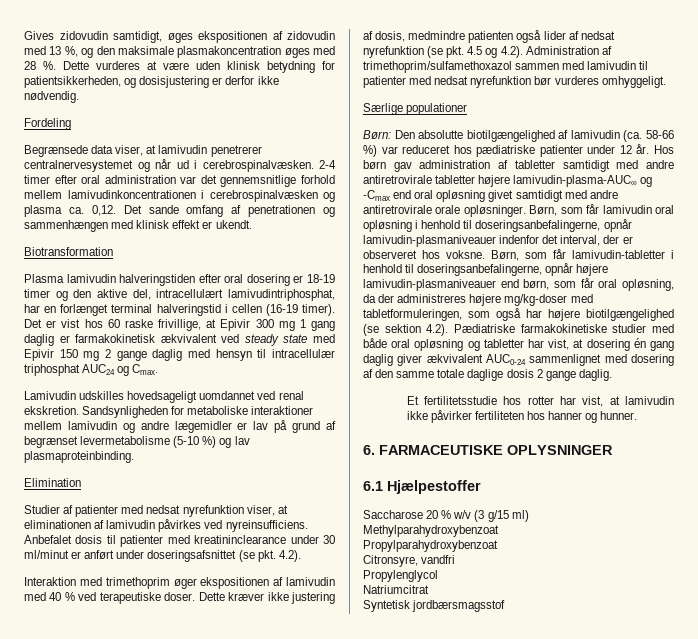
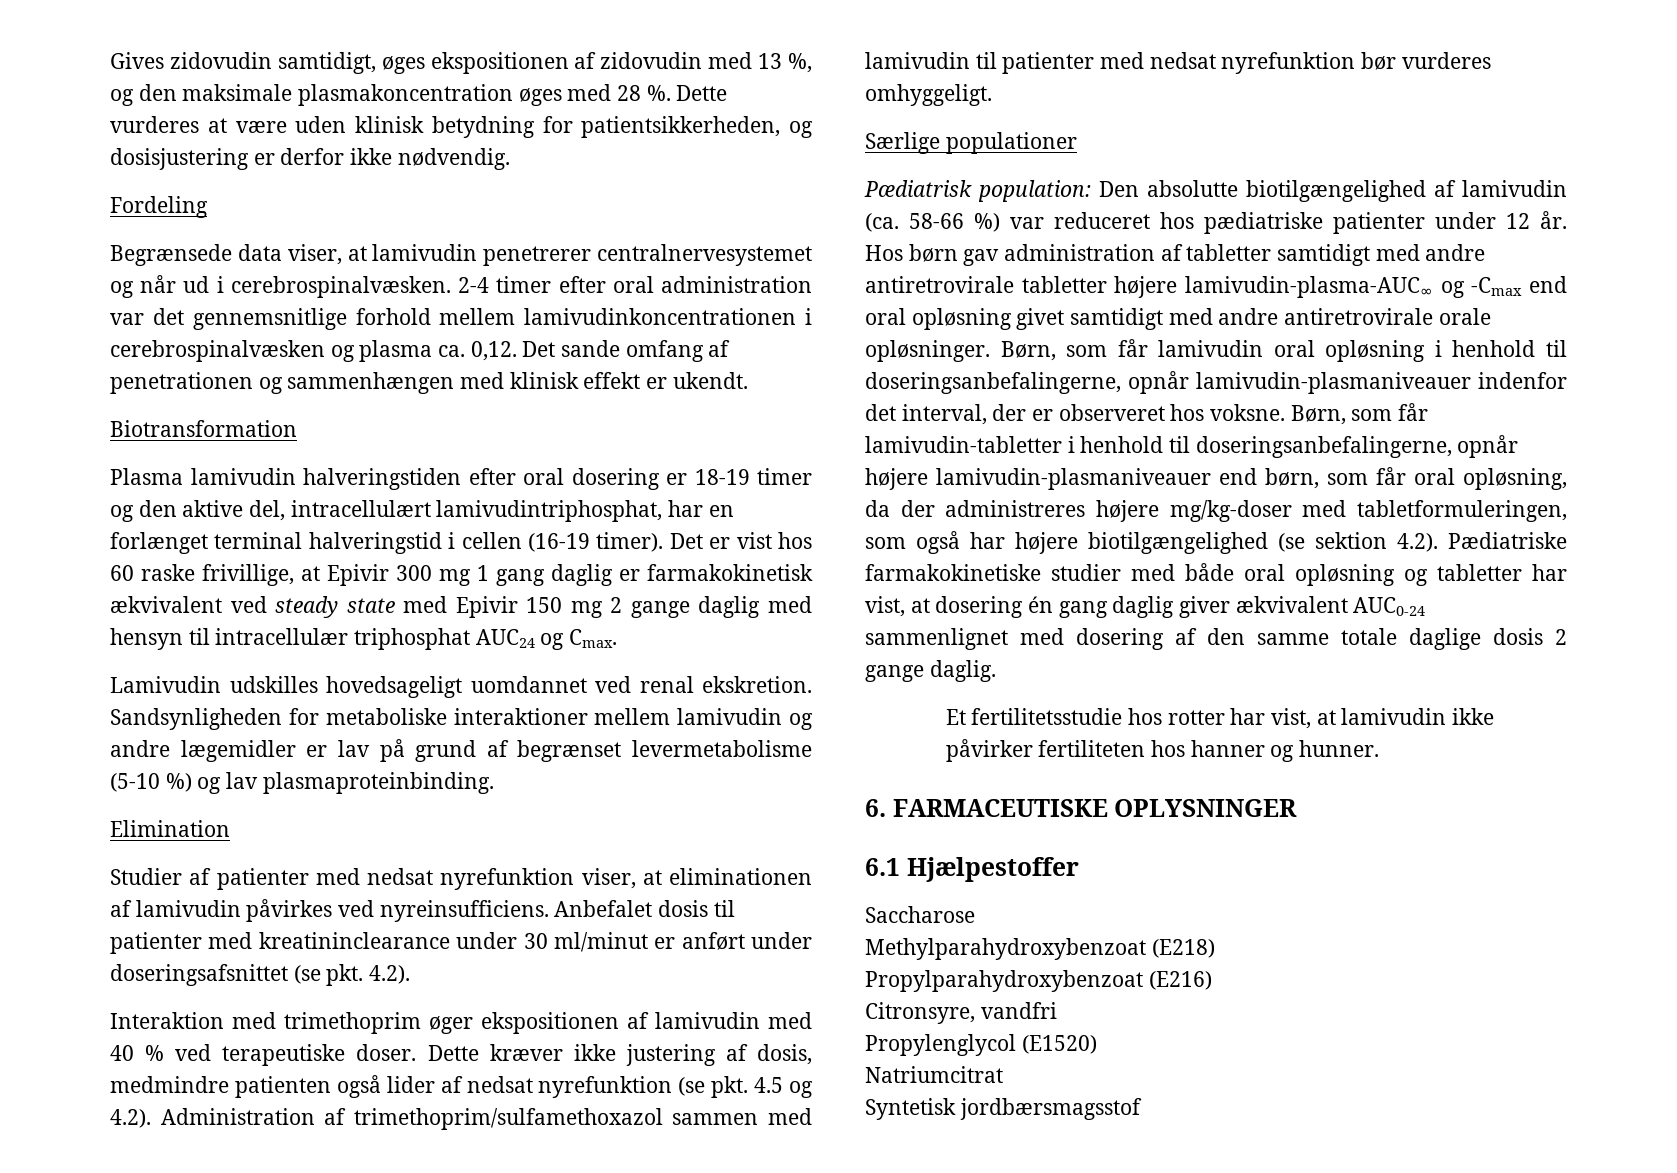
[363,130,391,139] Børn: -> [864,180,1091,202] Pædiatrisk population:
[426,510,529,522] 20 % w/v (3 g/15 ml) -> (975, 914) none
(499, 531) none -> [1151,939,1215,958] (E218)
(498, 546) none -> [1148,971,1212,990] (E216)
(438, 576) none -> [1021,1035,1097,1054] (E1520)

